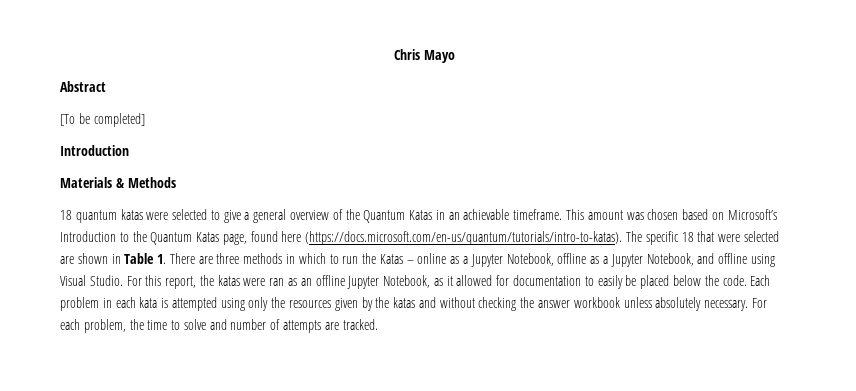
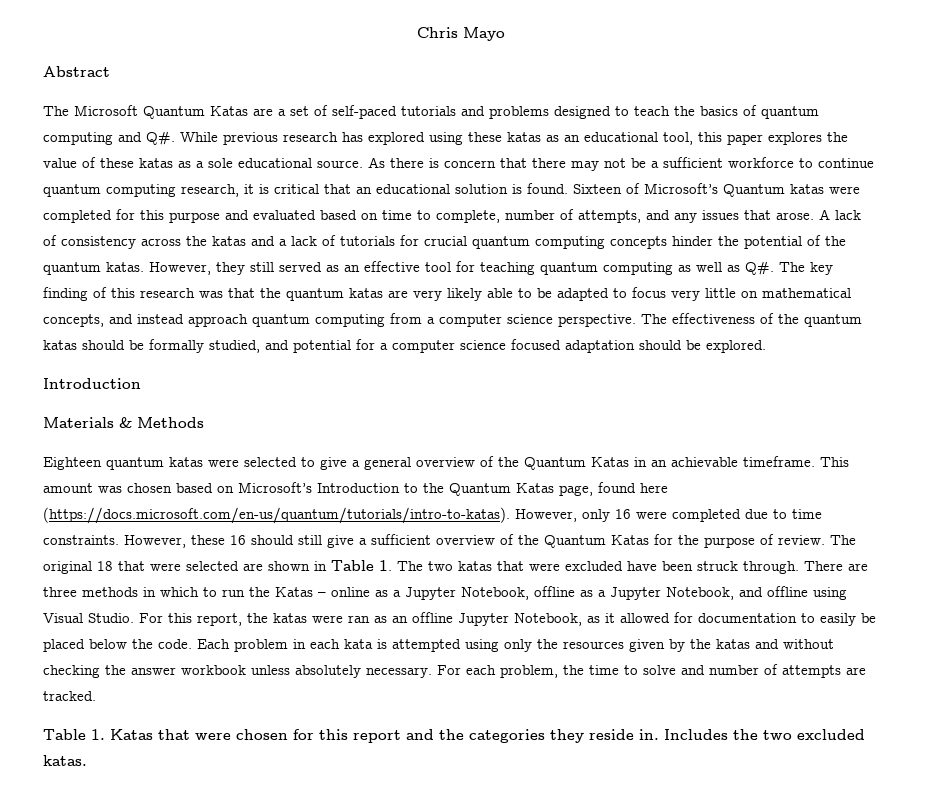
[60,113,145,127] [To be completed] -> [43,105,819,119] [43,131,848,145] [43,157,874,171] [43,183,860,197] [43,209,861,223] [43,235,846,249] [43,261,833,275] [43,287,851,301] [43,313,862,327] [43,339,766,353] The Microsoft Quantum Katas are a set of self-paced tutorials and problems designed to teach the basics of quantum computing and Q#. While previous research has explored using these katas as an educational tool, this paper explores the value of these katas as a sole educational source. As there is concern that there may not be a sufficient workforce to continue quantum computing research, it is critical that an educational solution is found. Sixteen of Microsoft’s Quantum katas were completed for this purpose and evaluated based on time to complete, number of attempts, and any issues that arose. A lack of consistency across the katas and a lack of tutorials for crucial quantum computing concepts hinder the potential of the quantum katas. However, they still served as an effective tool for teaching quantum computing as well as Q#. The key finding of this research was that the quantum katas are very likely able to be adapted to focus very little on mathematical concepts, and instead approach quantum computing from a computer science perspective. The effectiveness of the quantum katas should be formally studied, and potential for a computer science focused adaptation should be explored.
[60,210,72,220] 18 -> [43,457,102,470] Eighteen
[626,231,679,245] The specific -> [515,509,822,522] [43,534,856,548] [43,561,92,574] However, only 16 were completed due to time constraints. However, these 16 should still give a sufficient overview of the Quantum Katas for the purpose of review. The original
(167, 259) none -> [397,561,799,574] The two katas that were excluded have been struck through.
(378, 324) none -> [43,729,865,743] [43,755,87,766] // Table 1. Katas that were chosen for this report and the categories they reside in. Includes the two excluded katas.

